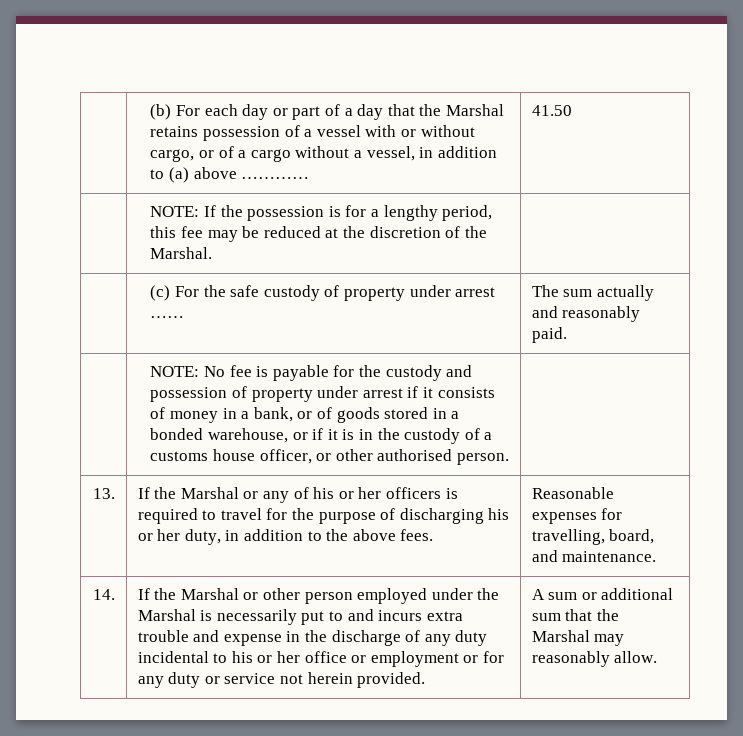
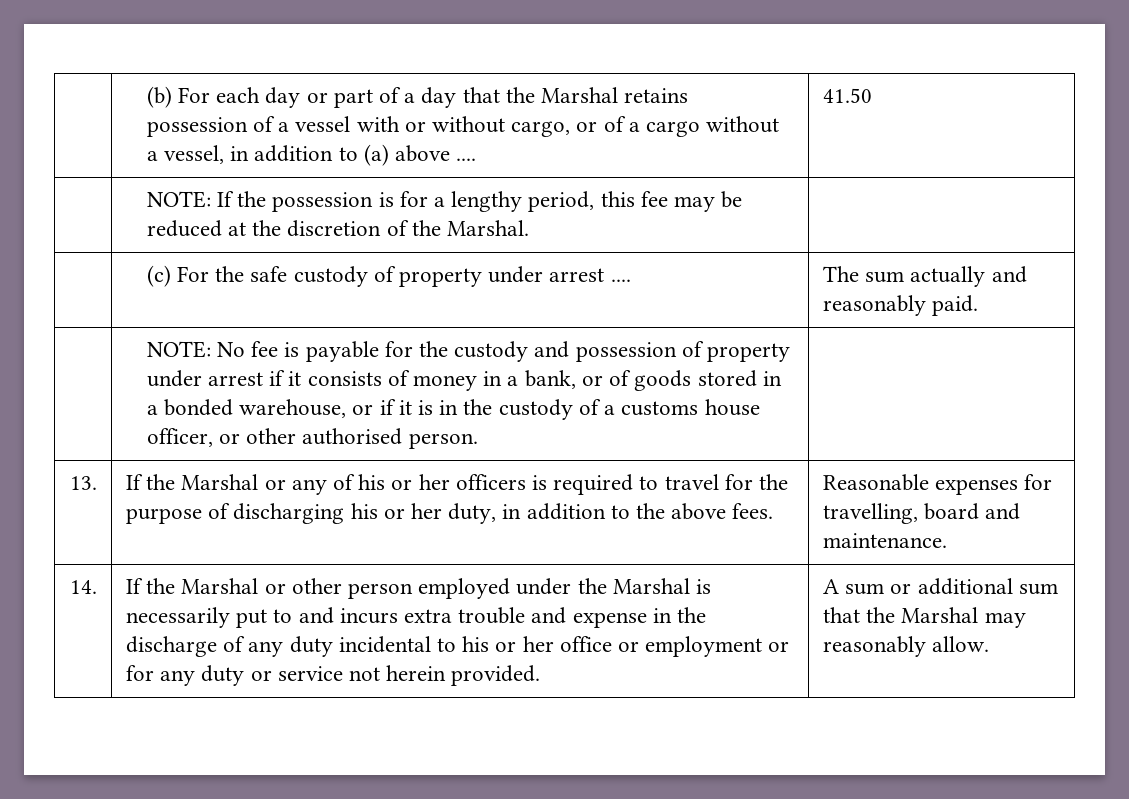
[241,177,310,179] ………… -> [456,158,477,161] ....
[150,316,185,318] …… -> [610,279,631,282] ....
[609,529,655,544] board, -> [924,503,980,520] board

